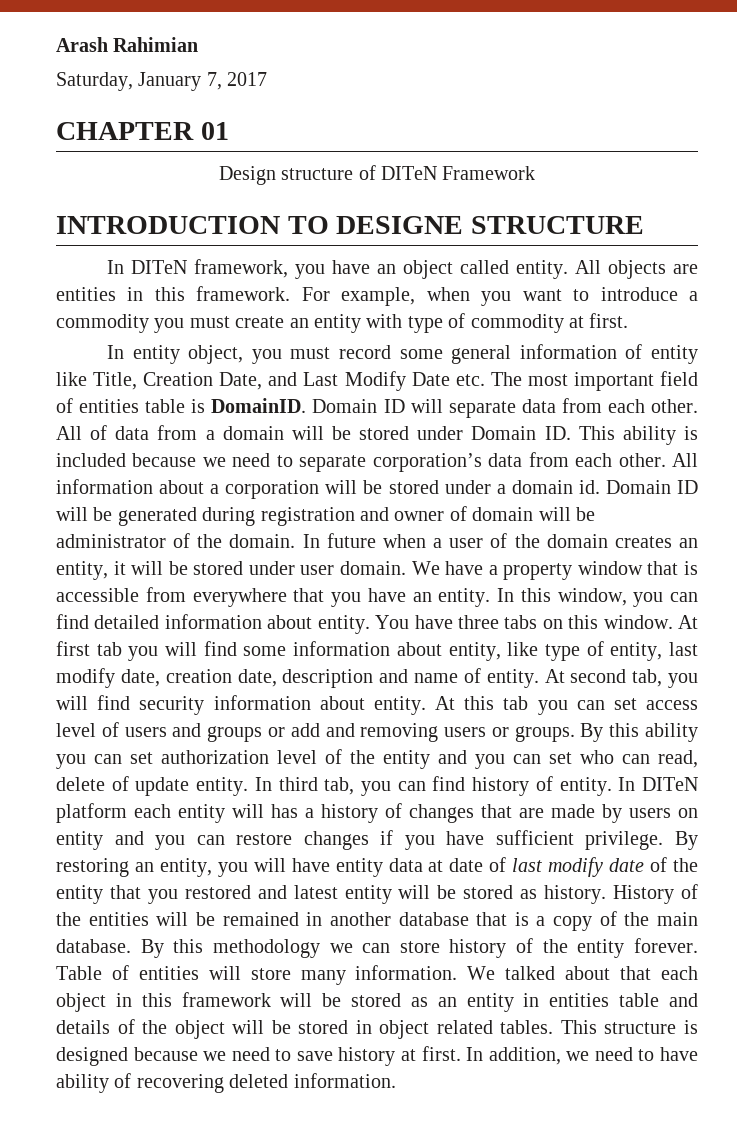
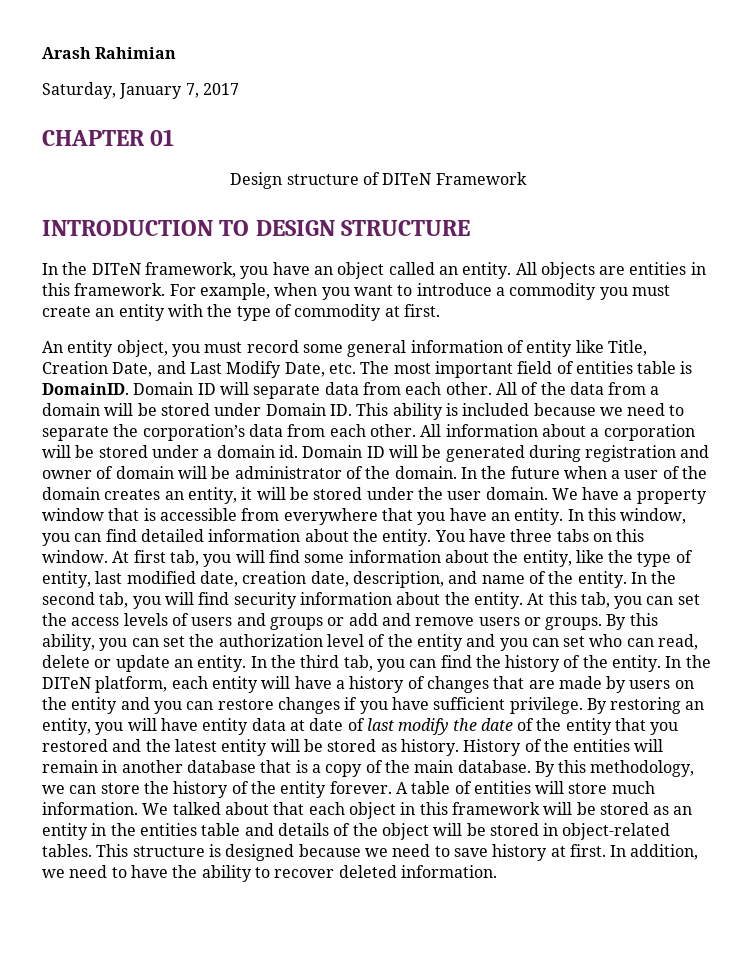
[336,216,464,234] DESIGNE -> [255,220,335,236] DESIGN
(124, 267) none -> [62,262,88,275] the
(509, 267) none -> [438,266,458,275] an
(403, 321) none -> [207,304,233,317] the
[106,345,124,359] In -> [42,341,63,353] An
[411,372,450,386] Date -> [284,362,325,377] Date,
(108, 432) none -> [540,382,566,395] the
(367, 463) none -> [113,424,139,437] the
(320, 541) none -> [481,466,507,479] the
(295, 568) none -> [417,487,443,500] the
(313, 622) none -> [352,529,378,542] the
[96,642,122,656] tab -> [169,550,199,566] tab,
(442, 649) none -> [493,550,519,563] the
(539, 649) none -> [608,550,634,563] the
[56,668,115,688] modify -> [126,571,196,584] modified
[282,669,374,688] description -> [352,571,444,588] description,
[486,669,565,688] entity. At -> [548,571,677,588] the entity. In the
(365, 703) none -> [444,592,470,605] the
[503,696,698,715] [56,723,96,737] tab you can set access level -> [580,592,700,609] [42,613,168,626] tab, you can set the access levels
[360,723,439,742] removing -> [415,617,475,626] remove
[645,723,699,742] [56,752,153,769] ability you can set -> [42,634,215,651] ability, you can set the
[111,776,272,796] of update entity. In -> [94,655,296,672] or update an entity. In the
[472,776,698,796] [56,803,127,823] history of entity. In DITeN platform -> [475,655,711,672] [42,676,168,693] the history of the entity. In the DITeN platform,
[271,804,298,818] has -> [294,676,332,689] have
(698, 813) none -> [42,697,67,710] the
(604, 867) none -> [452,718,477,731] the
(287, 892) none -> [145,739,171,752] the
[195,912,299,926] be remained -> [42,760,98,773] remain
[212,939,320,958] methodology -> [590,760,695,777] methodology,
(440, 947) none -> [143,781,169,794] the
[56,966,102,980] Table -> [395,781,451,794] A table
[300,970,346,985] many -> [611,781,655,794] much
(540, 1000) none -> [110,823,136,836] the
[379,1020,493,1039] object related -> [562,823,671,840] object-related
[56,1073,224,1093] ability of recovering -> [172,865,335,882] the ability to recover

